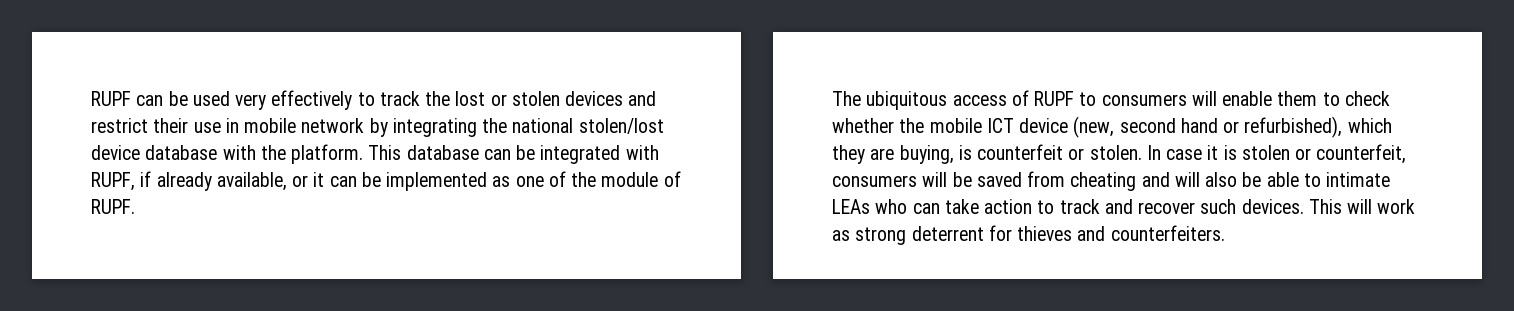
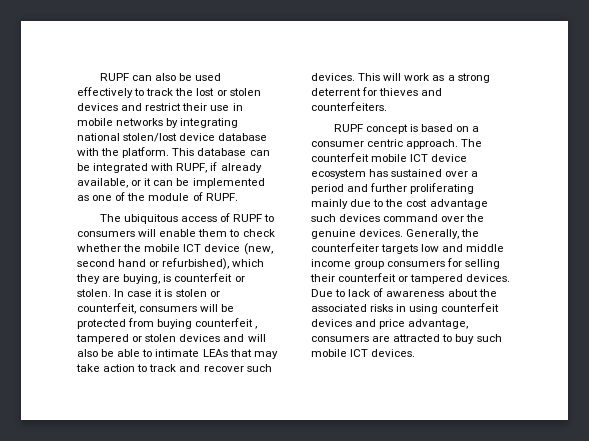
(164, 100) none -> [154,73,176,81] also
[235,94,267,110] very -> (222, 77) none
[301,118,365,133] network -> [116,118,164,126] networks
[482,118,508,133] the -> (239, 123) none
[976,171,1137,191] saved from cheating -> [77,318,258,329] [76,334,221,344] protected from buying counterfeit , tampered or stolen devices
[875,199,940,214] who can -> [229,349,278,359] that may
(850, 235) none -> [447,75,455,81] a
(1225, 233) none -> [333,124,480,134] [311,139,483,149] [311,153,468,162] [311,169,479,179] [311,183,475,194] [311,199,488,209] [311,214,485,222] [311,229,480,239] [311,243,505,254] [311,258,501,269] [310,273,511,284] [311,288,497,297] [311,303,500,314] [311,319,469,329] [311,334,502,344] [311,349,416,357] // RUPF concept is based on a consumer centric approach. The counterfeit mobile ICT device ecosystem has sustained over a period and further proliferating mainly due to the cost advantage such devices command over the genuine devices. Generally, the counterfeiter targets low and middle income group consumers for selling their counterfeit or tampered devices. Due to lack of awareness about the associated risks in using counterfeit devices and price advantage, consumers are attracted to buy such mobile ICT devices.

